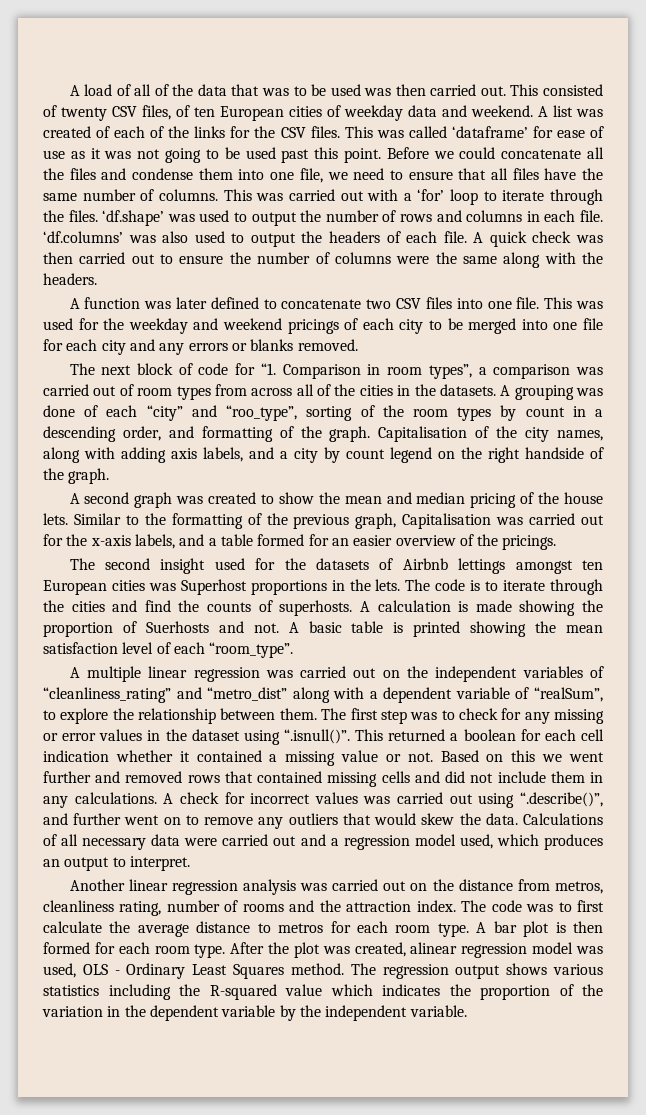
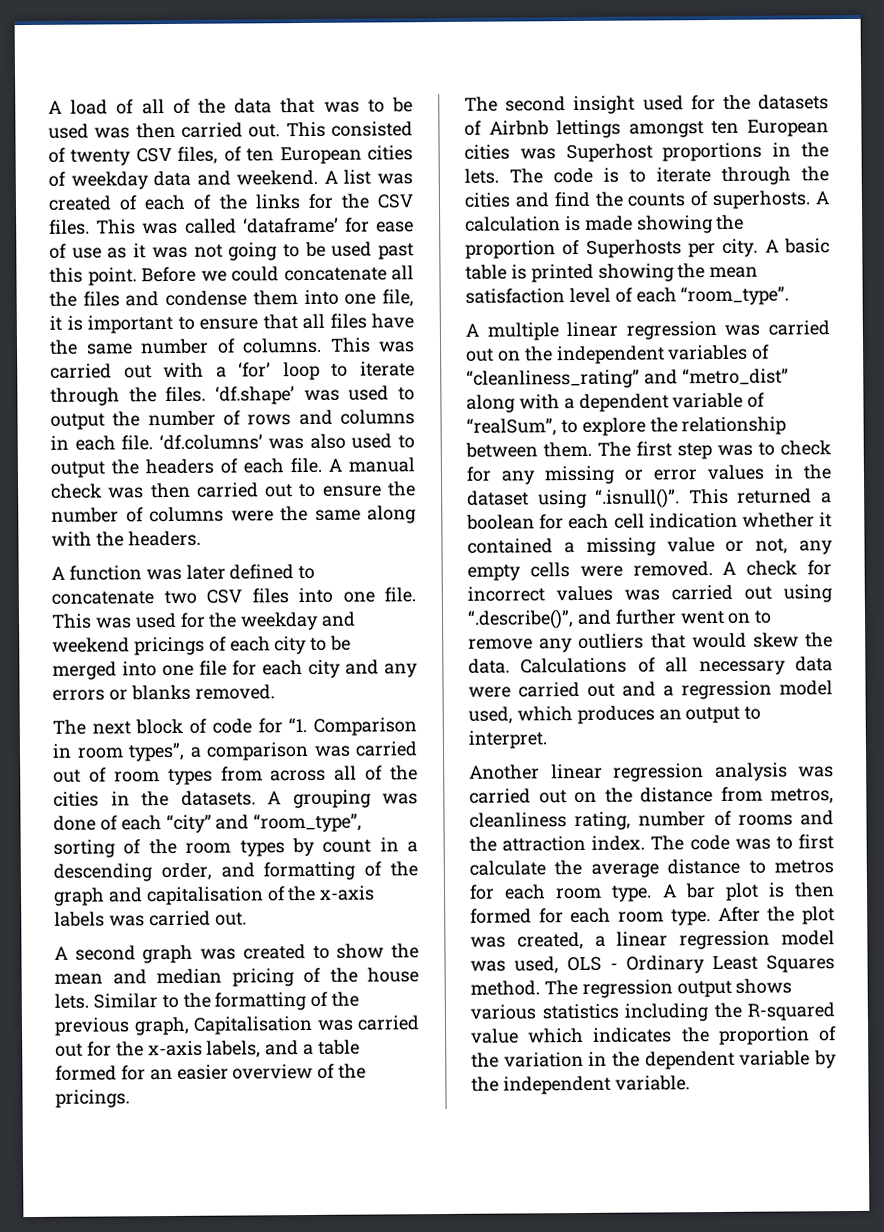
[327,168,385,180] we need -> [49,314,173,334] it is important
[489,231,527,247] quick -> [348,457,415,473] manual
[226,405,298,421] “roo_type”, -> [253,813,363,833] “room_type”,
[329,426,604,442] [43,447,604,463] [43,468,110,484] graph. Capitalisation of the city names, along with adding axis labels, and a city by count legend on the right handside of the graph. -> [53,885,376,906] [54,910,247,927] graph and capitalisation of the x-axis labels was carried out.
[145,621,279,633] Suerhosts and not. -> [585,238,759,258] Superhosts per city.
[407,750,605,762] [43,771,603,787] [43,792,157,808] not. Based on this we went further and removed rows that contained missing cells and did not include them in any calculations. -> [755,538,833,555] [467,561,713,581] not, any empty cells were removed.
[410,942,458,954] alinear -> [594,931,669,947] a linear

